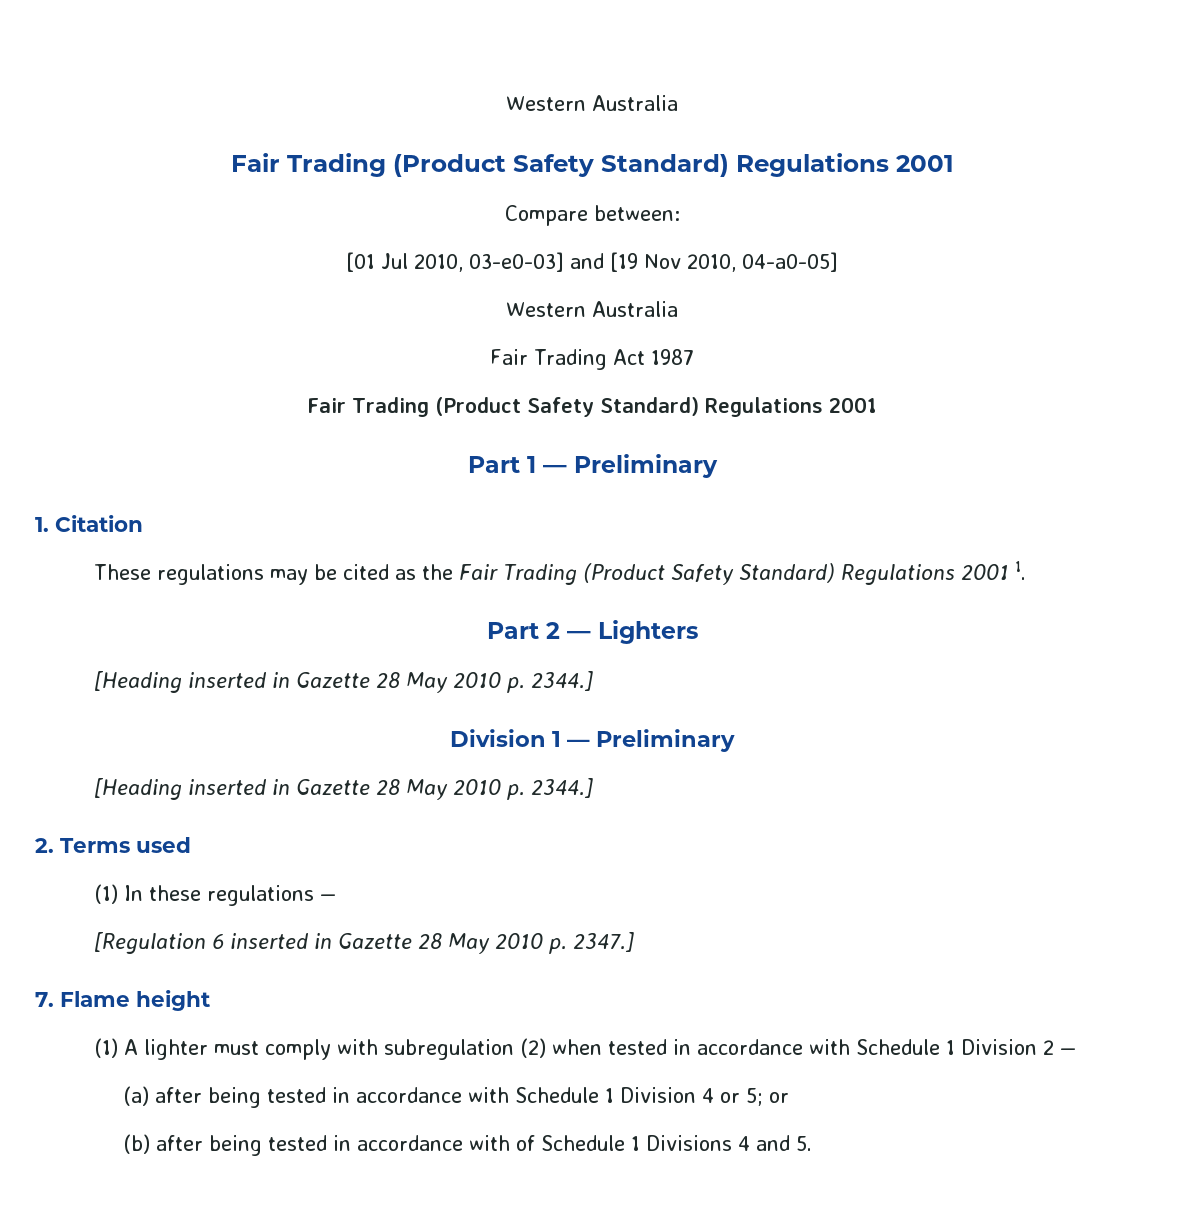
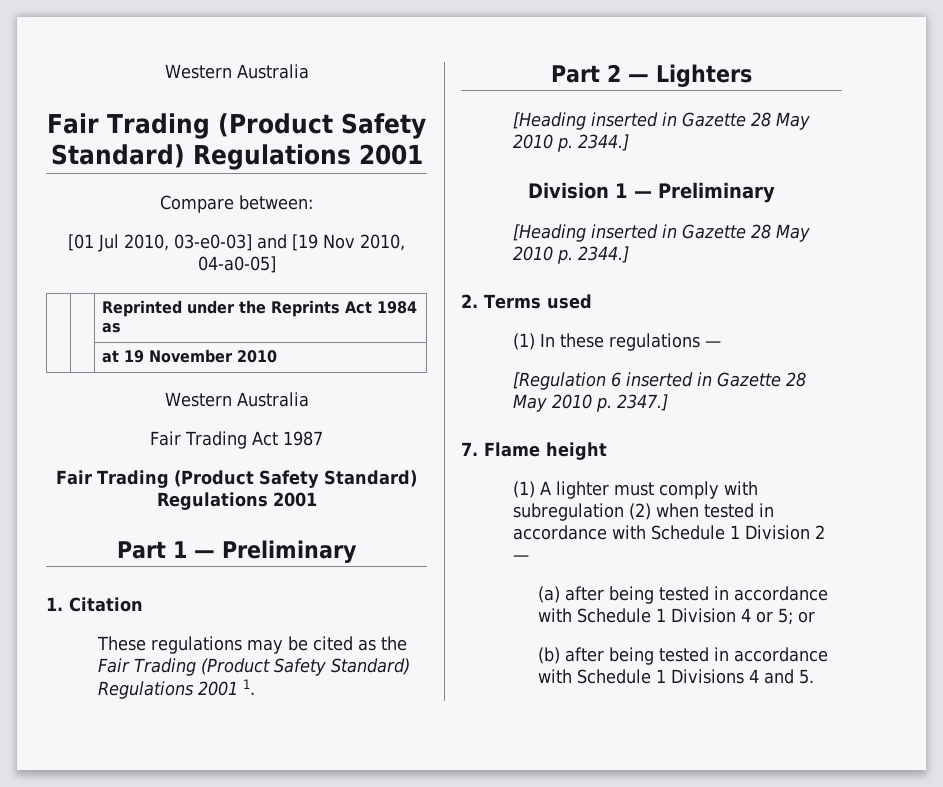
(838, 262) none -> [101,300,417,317] [101,323,121,333] [101,349,277,363] // | | Reprinted under the Reprints Act 1984 as // | | at 19 November 2010
[516,1135,536,1151] of -> (573, 676) none

